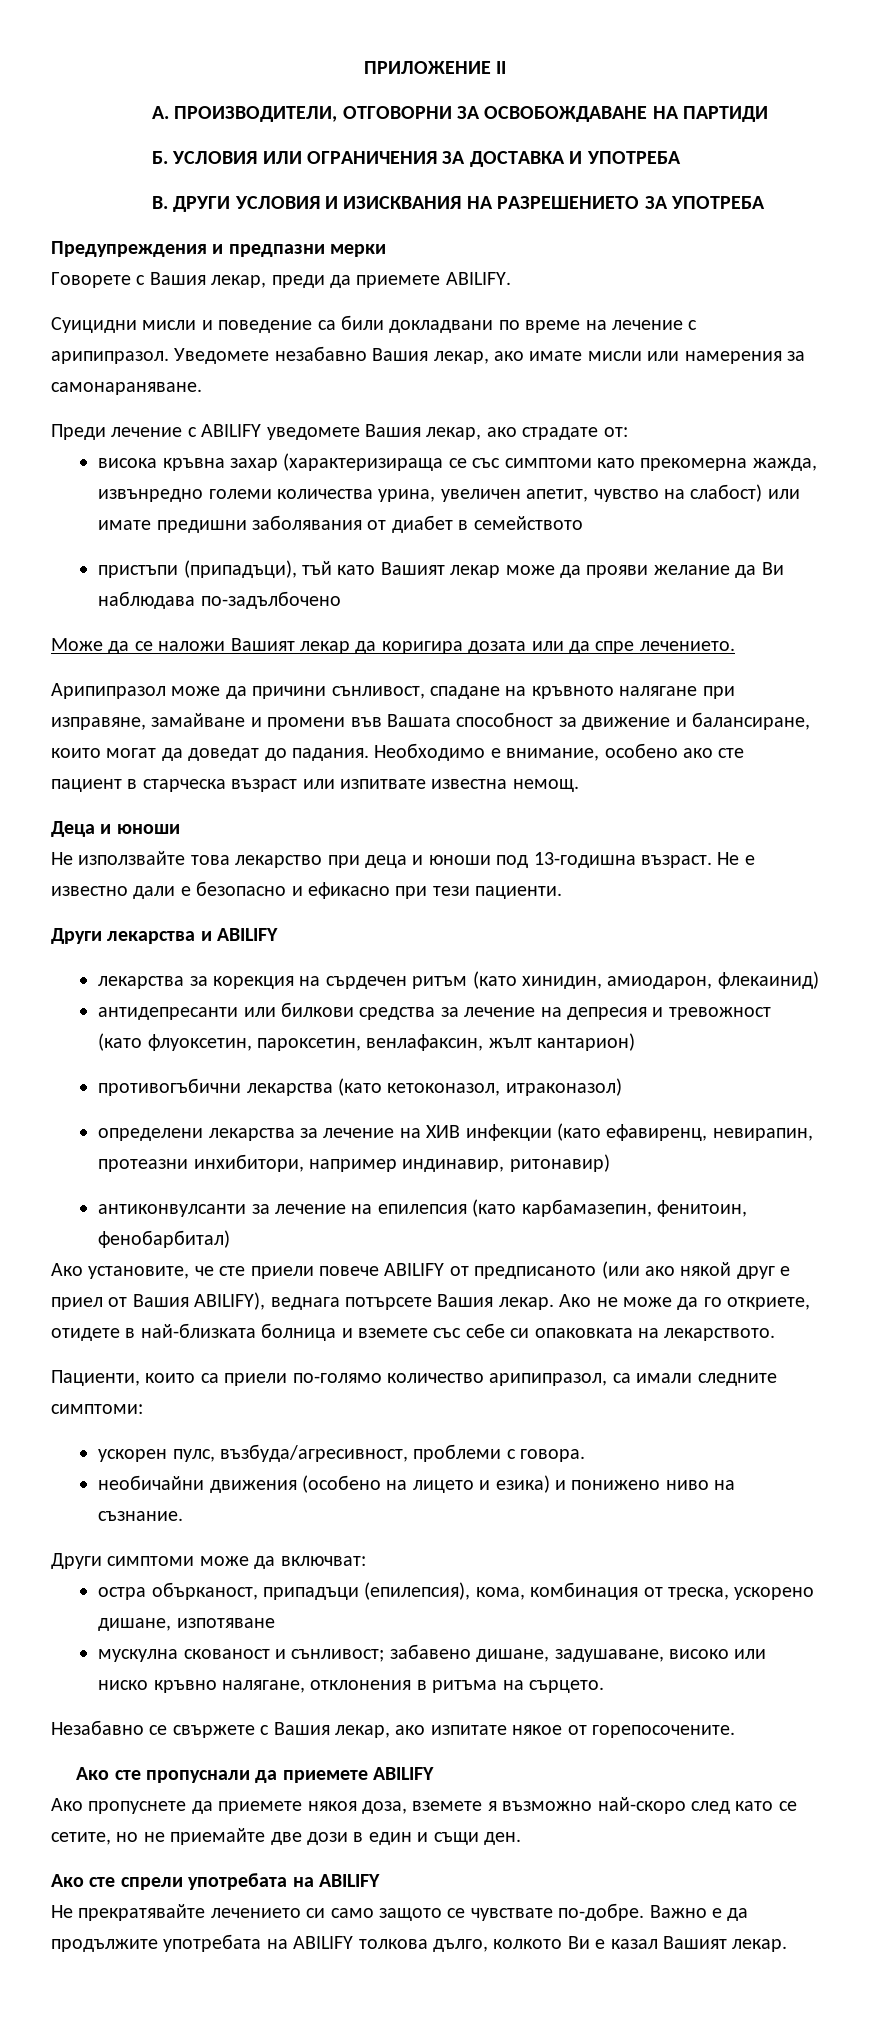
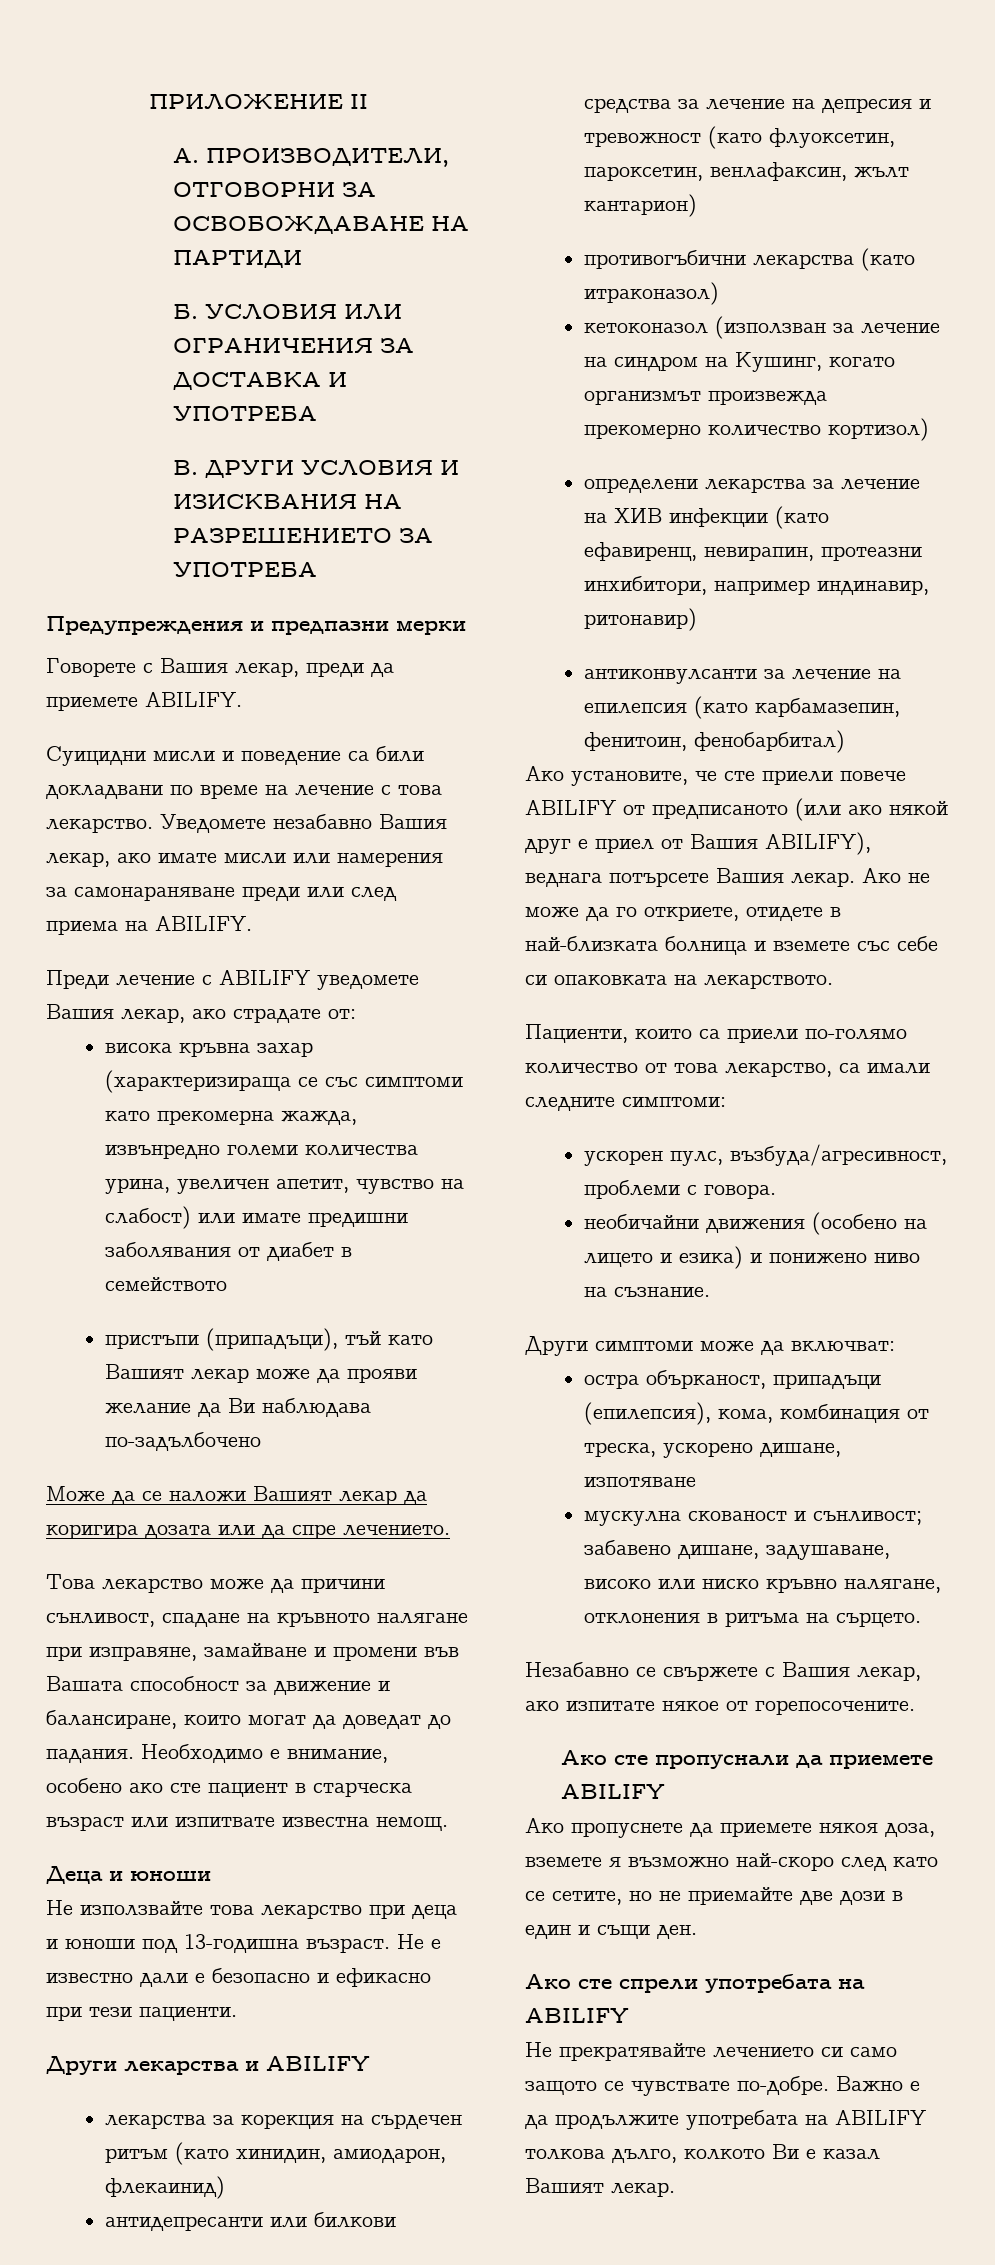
[51,351,169,364] арипипразол. -> [398,785,442,795] [46,818,153,833] това лекарство.
[51,382,202,395] самонараняване. -> [74,886,397,901] [46,916,252,935] самонараняване преди или след приема на ABILIFY.
[51,683,166,699] Арипипразол -> [46,1574,203,1593] Това лекарство
[387,1083,501,1096] кетоконазол, -> (916, 259) none
(622, 1087) none -> [584,316,941,339] [584,352,896,372] [584,390,828,405] [584,418,930,441] // кетоконазол (използван за лечение на синдром на Кушинг, когато организмът произвежда прекомерно количество кортизол)
[489,1373,608,1386] арипипразол, -> [645,1062,832,1077] от това лекарство,

